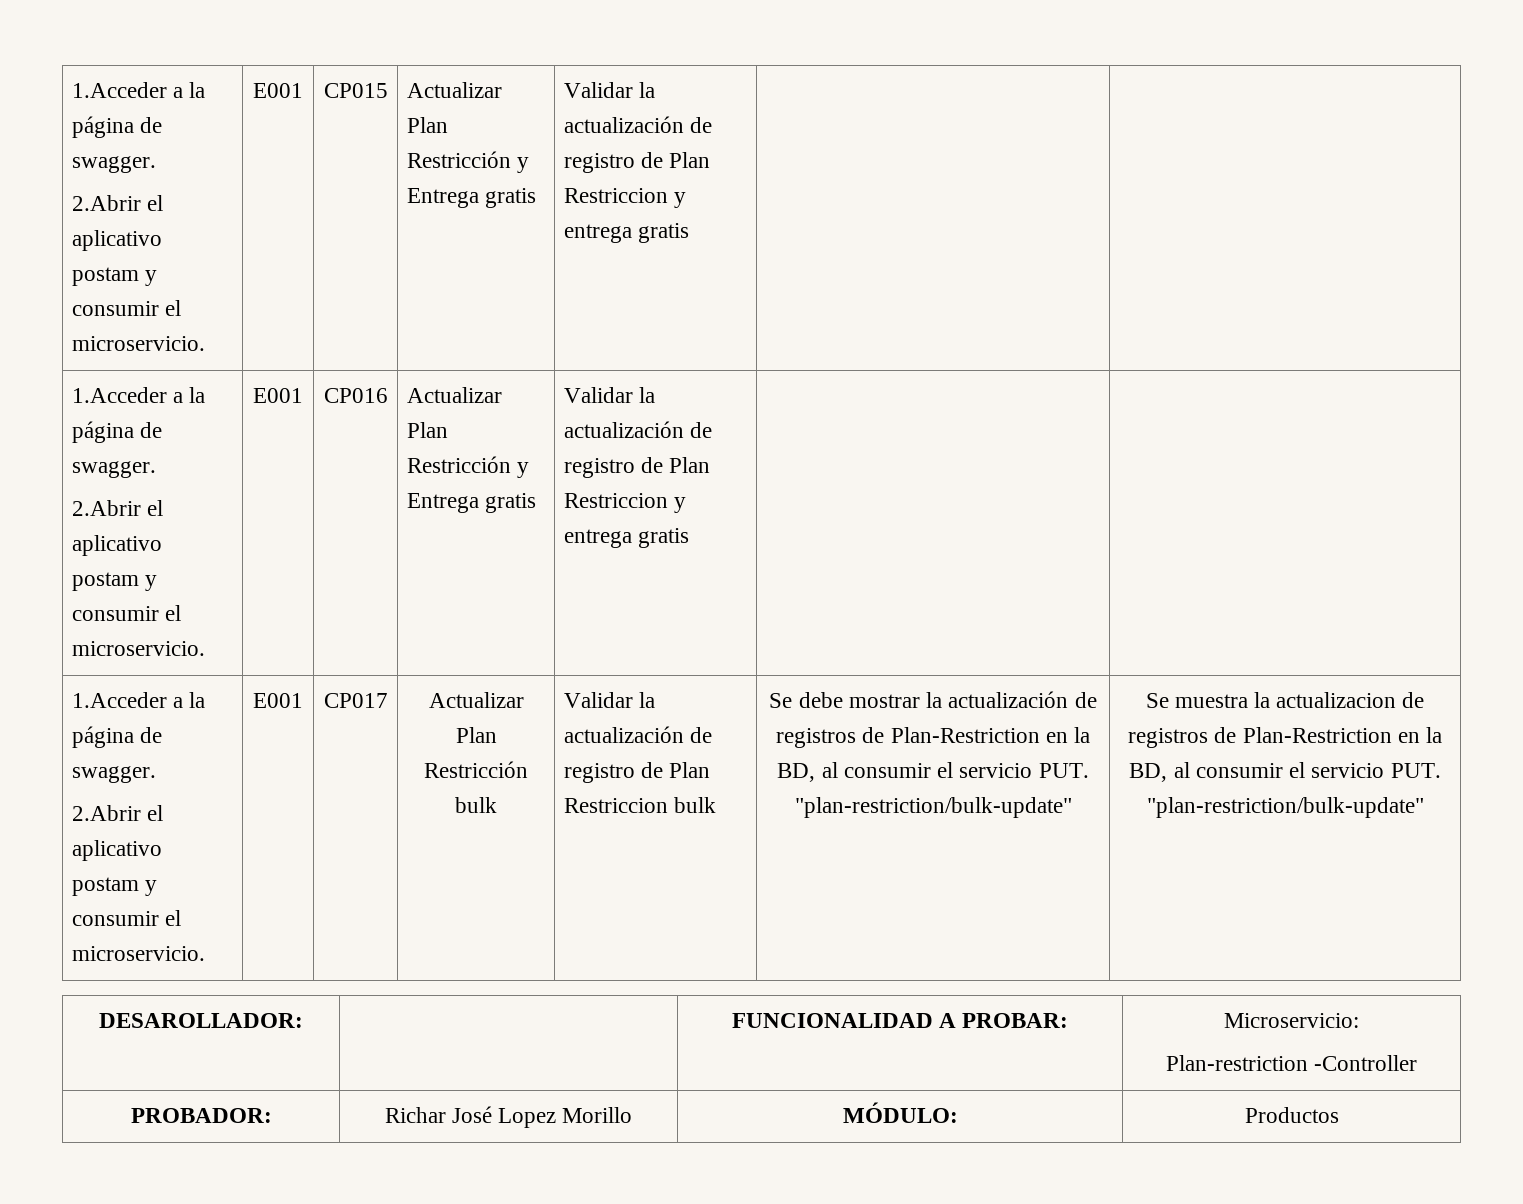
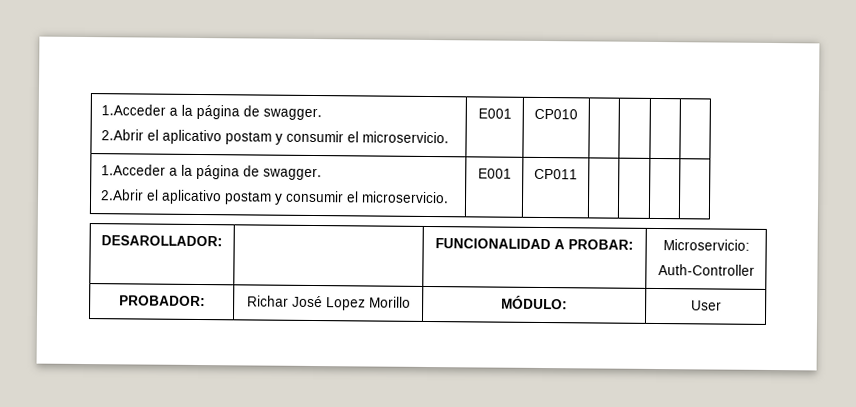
[323,83,388,98] [406,82,502,98] [406,117,448,133] [406,151,529,173] [406,188,536,208] [563,82,655,98] [563,116,712,133] [563,152,711,173] [563,188,686,208] [563,223,689,243] CP015 | Actualizar Plan Restricción y Entrega gratis | Validar la actualización de registro de Plan Restriccion y entrega gratis -> [534,108,578,120] CP010 | |
[323,388,388,403] [406,387,502,403] [406,422,448,438] [406,456,529,478] [406,493,536,513] [563,387,655,403] [563,421,712,438] [563,457,711,478] [563,493,686,513] [563,528,689,548] [71,692,206,708] [71,726,162,748] [71,766,156,783] [71,805,163,821] [71,840,162,861] [71,877,157,896] [71,910,181,926] [71,946,205,961] [253,693,303,708] [323,693,388,708] [428,692,524,708] [455,727,497,743] [424,761,528,778] [455,797,497,813] [563,692,655,708] [563,726,712,743] [563,762,711,783] [563,797,716,813] [769,691,1097,708] [776,727,1090,748] [777,762,1089,782] [794,797,1072,818] [1145,692,1425,708] [1128,727,1442,748] [1129,762,1441,782] [1146,797,1424,818] CP016 | Actualizar Plan Restricción y Entrega gratis | Validar la actualización de registro de Plan Restriccion y entrega gratis | | // 1.Acceder a la página de swagger. // 2.Abrir el aplicativo postam y consumir el microservicio. | E001 | CP017 | Actualizar Plan Restricción bulk | Validar la actualización de registro de Plan Restriccion bulk | Se debe mostrar la actualización de registros de Plan-Restriction en la BD, al consumir el servicio PUT. "plan-restriction/bulk-update" | Se muestra la actualizacion de registros de Plan-Restriction en la BD, al consumir el servicio PUT. "plan-restriction/bulk-update" -> [534,168,578,180] CP011 | | | |
[1165,1055,1418,1071] Plan-restriction -Controller -> [657,264,755,276] Auth-Controller
[1244,1107,1339,1123] Productos -> [690,300,722,311] User

